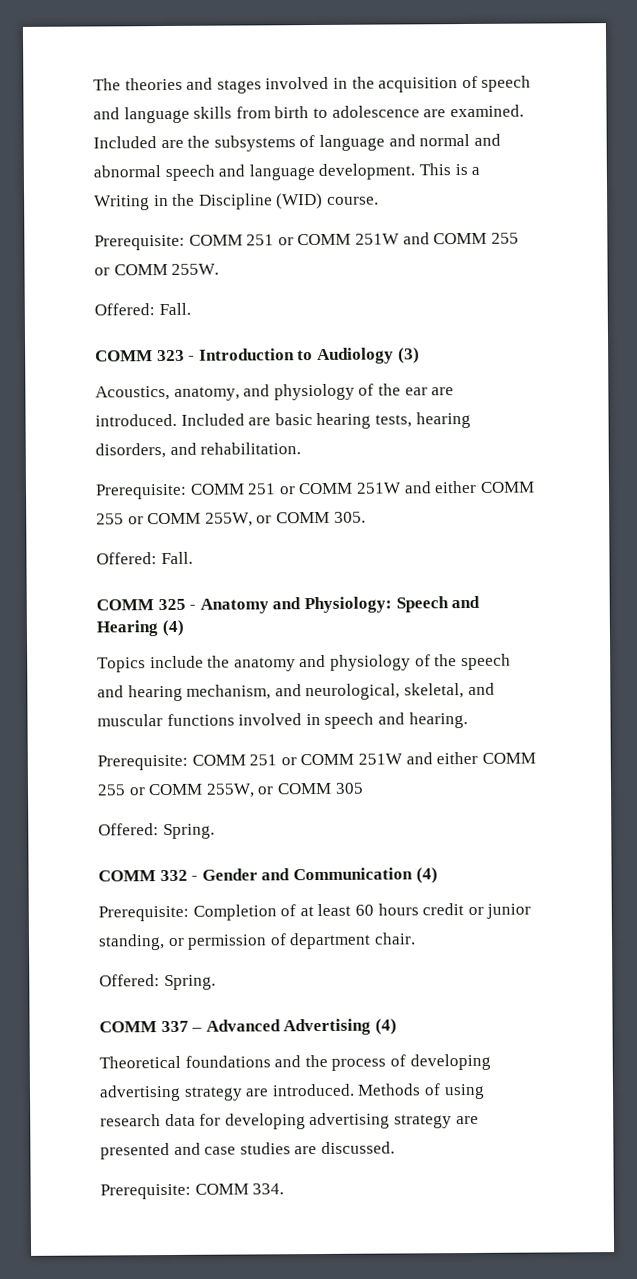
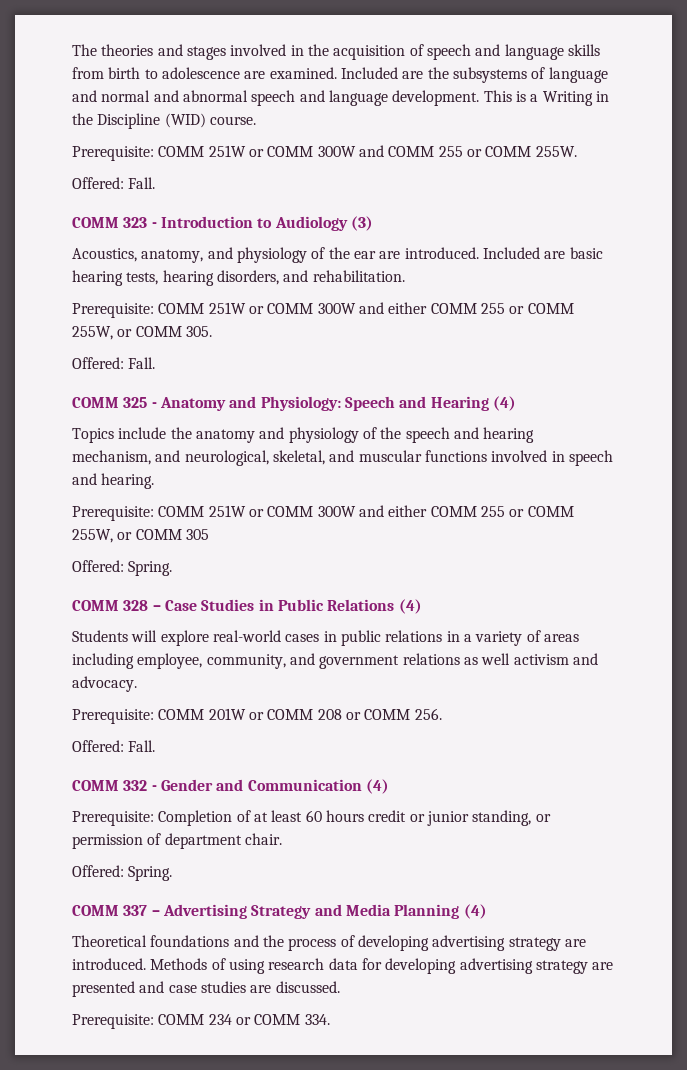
[246,233,400,246] 251 or COMM 251W -> [208,145,356,157] 251W or COMM 300W
[247,482,402,495] 251 or COMM 251W -> [208,302,356,314] 251W or COMM 300W
[249,753,403,766] 251 or COMM 251W -> [208,505,356,517] 251W or COMM 300W
(215, 831) none -> [72,599,422,614] [72,630,579,646] [72,653,598,669] [72,676,137,692] [72,708,442,724] [72,740,156,752] // COMM 328 – Case Studies in Public Relations (4) // Students will explore real-world cases in public relations in a variety of areas including employee, community, and government relations as well activism and advocacy. // Prerequisite: COMM 201W or COMM 208 or COMM 256. // Offered: Fall.
[205,1018,372,1036] Advanced Advertising -> [162,904,460,919] Advertising Strategy and Media Planning
(249, 1189) none -> [208,1014,301,1025] 234 or COMM

